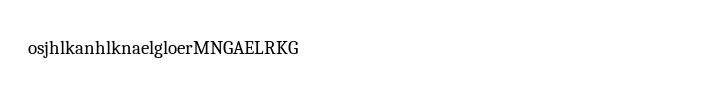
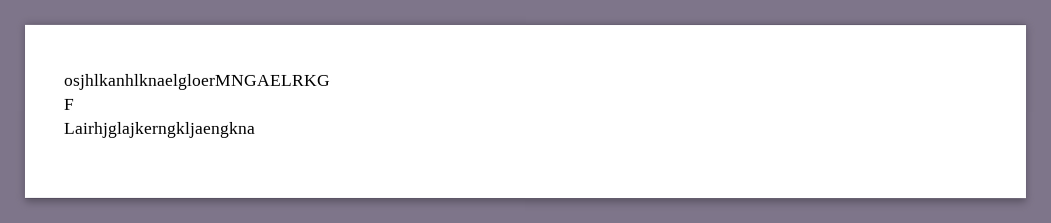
(298, 49) none -> [64,98,75,110] [63,121,255,138] // F // Lairhjglajkerngkljaengkna

